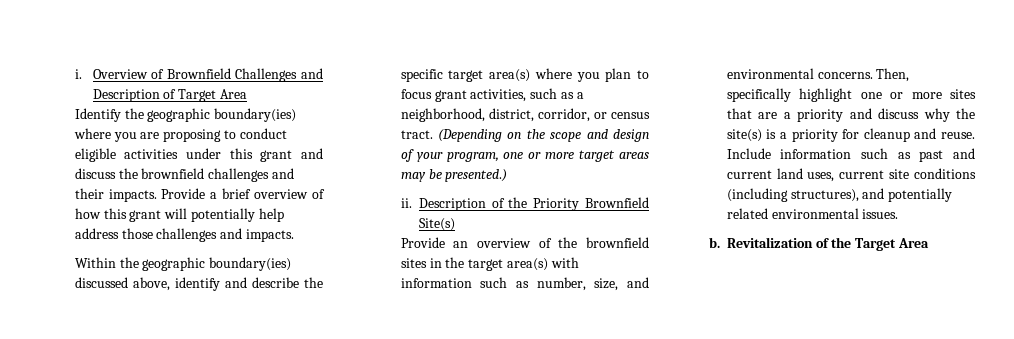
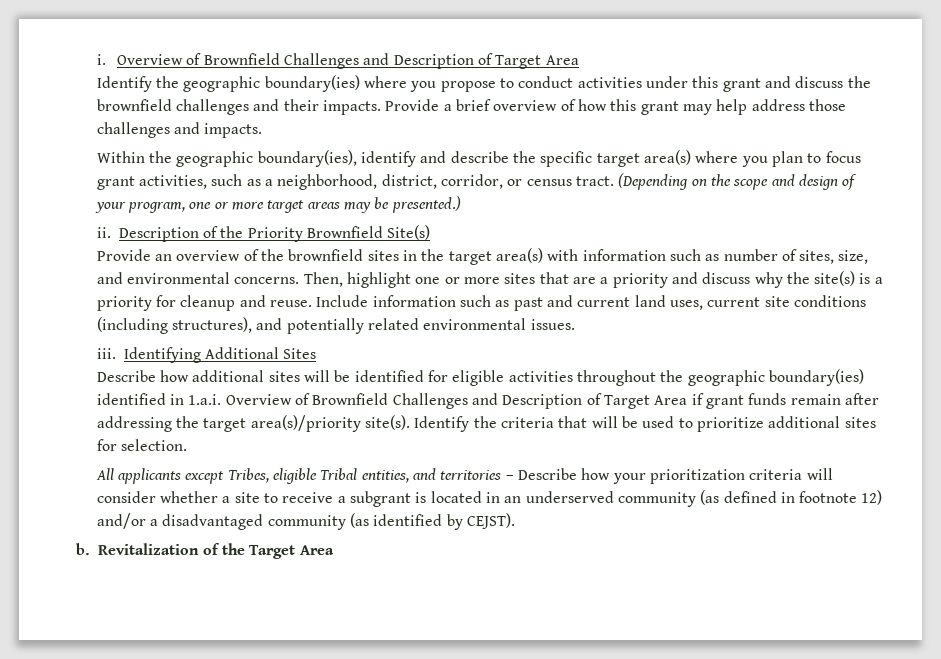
[140,129,222,142] are proposing -> [440,81,496,92] propose
[74,148,116,162] eligible -> (574, 82) none
[164,208,255,222] will potentially -> [682,104,712,115] may
[209,257,292,271] [74,277,170,291] boundary(ies) discussed above, -> [257,150,357,167] boundary(ies),
[536,277,586,291] number, -> [723,249,835,264] number of sites,
[726,88,791,102] specifically -> (343, 279) none
(899, 214) none -> [96,347,317,363] [96,369,864,386] [96,393,879,409] [96,415,876,432] [96,439,188,451] [95,468,833,484] [96,490,883,507] [96,513,515,530] // iii. Identifying Additional Sites // Describe how additional sites will be identified for eligible activities throughout the geographic boundary(ies) identified in 1.a.i. Overview of Brownfield Challenges and Description of Target Area if grant funds remain after addressing the target area(s)/priority site(s). Identify the criteria that will be used to prioritize additional sites for selection. // All applicants except Tribes, eligible Tribal entities, and territories – Describe how your prioritization criteria will consider whether a site to receive a subgrant is located in an underserved community (as defined in footnote 12) and/or a disadvantaged community (as identified by CEJST).

